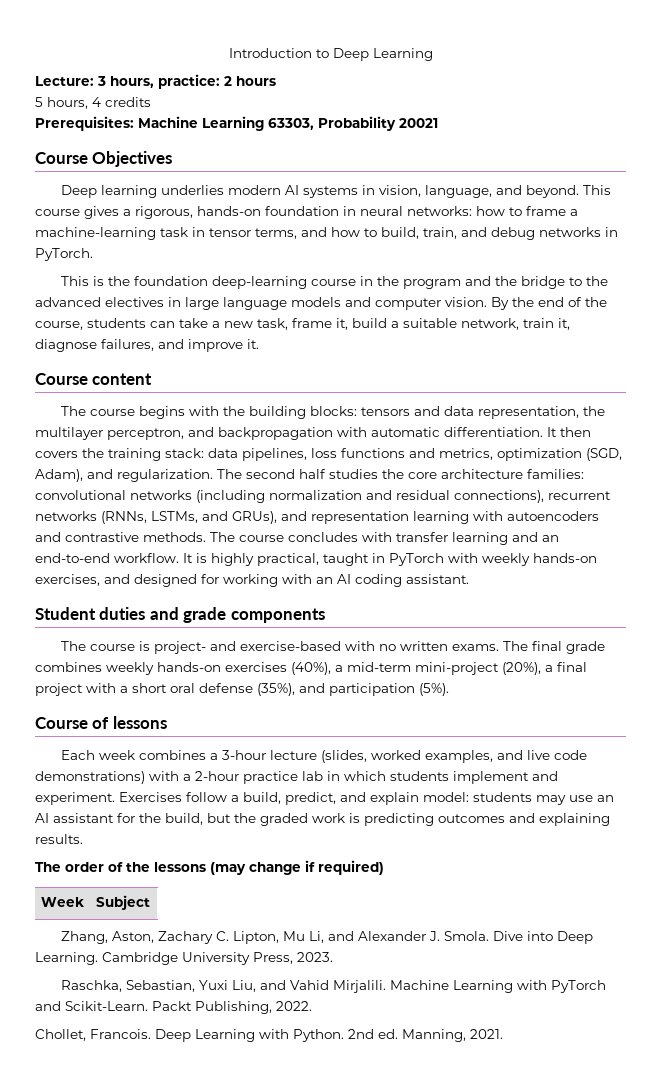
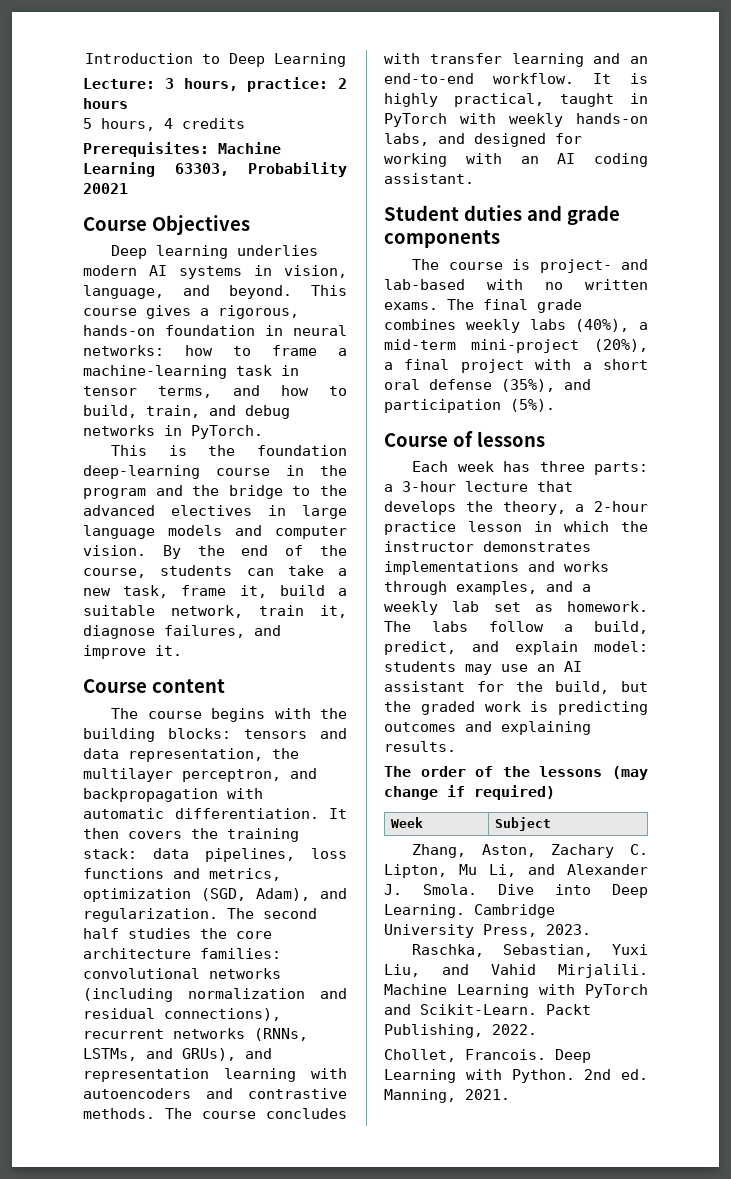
[35,574,100,586] exercises, -> [384,133,429,146] labs,
[240,641,342,651] exercise-based -> [384,279,465,290] lab-based
[157,662,287,672] hands-on exercises -> [529,319,566,330] labs
[139,750,588,763] [35,771,179,784] combines a 3-hour lecture (slides, worked examples, and live code demonstrations) with -> [503,461,648,475] [384,481,573,492] [384,501,566,515] has three parts: a 3-hour lecture that develops the theory,
[302,771,323,781] lab -> [468,521,522,532] lesson
[390,771,558,784] [35,792,182,805] students implement and experiment. Exercises -> [621,521,648,532] [384,541,591,552] [384,561,609,575] [384,581,591,595] [384,601,648,615] [384,621,468,632] the instructor demonstrates implementations and works through examples, and a weekly lab set as homework. The labs

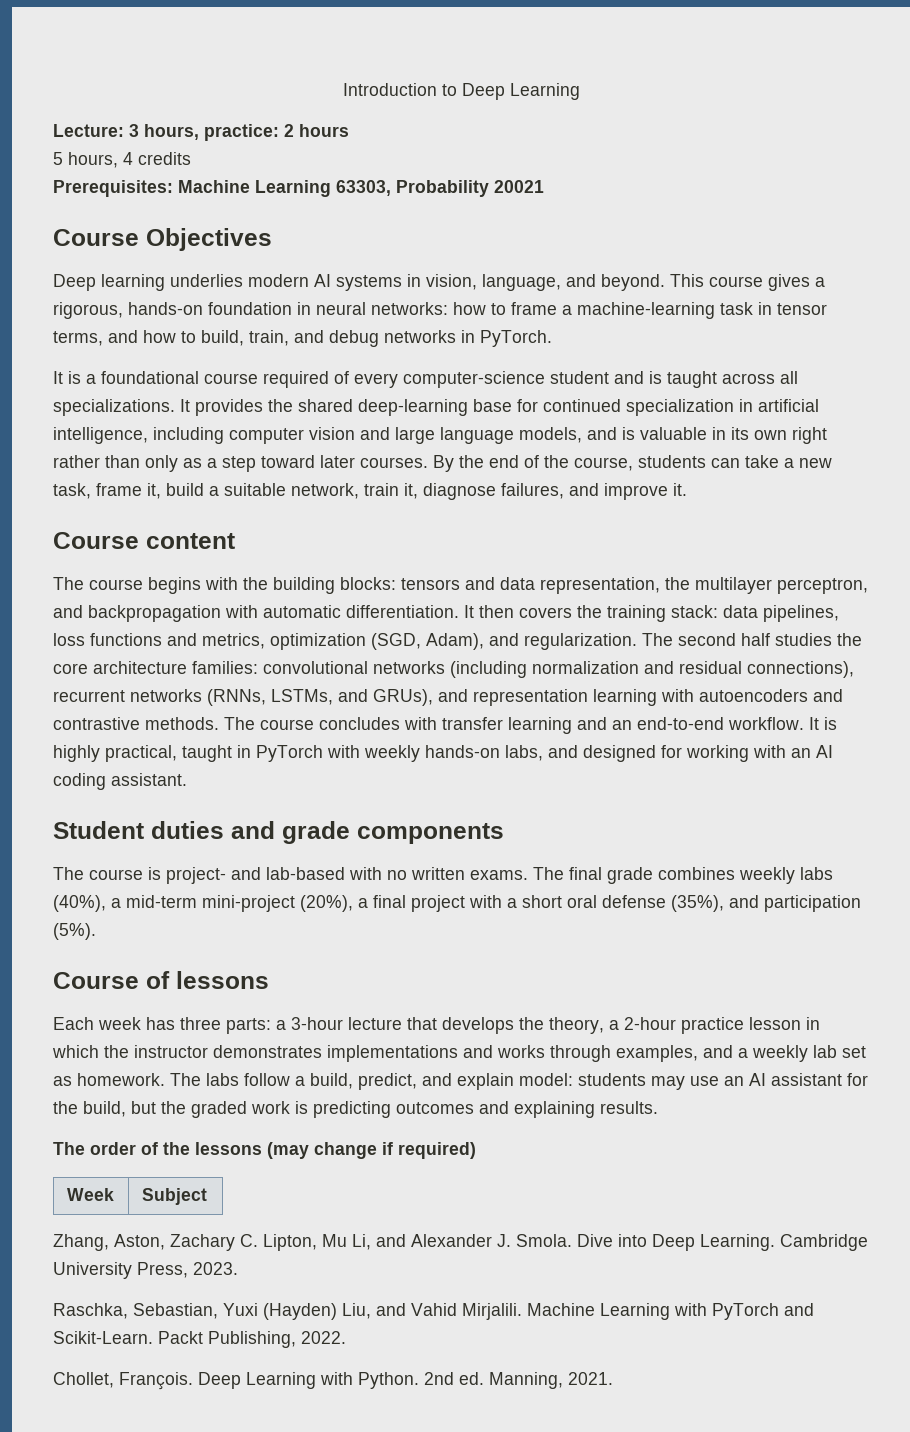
[111,445,347,456] [83,465,347,479] [83,485,347,499] [83,505,347,519] [83,525,347,539] [83,545,146,556] This is the foundation deep-learning course in the program and the bridge to the advanced electives in large language models and computer vision. -> [53,371,798,388] [53,399,819,416] [53,427,827,444] [53,455,428,472] It is a foundational course required of every computer-science student and is taught across all specializations. It provides the shared deep-learning base for continued specialization in artificial intelligence, including computer vision and large language models, and is valuable in its own right rather than only as a step toward later courses.
(648, 949) none -> [263,1303,337,1320] (Hayden)
[465,1049,546,1060] Francois. -> [119,1372,193,1390] François.

